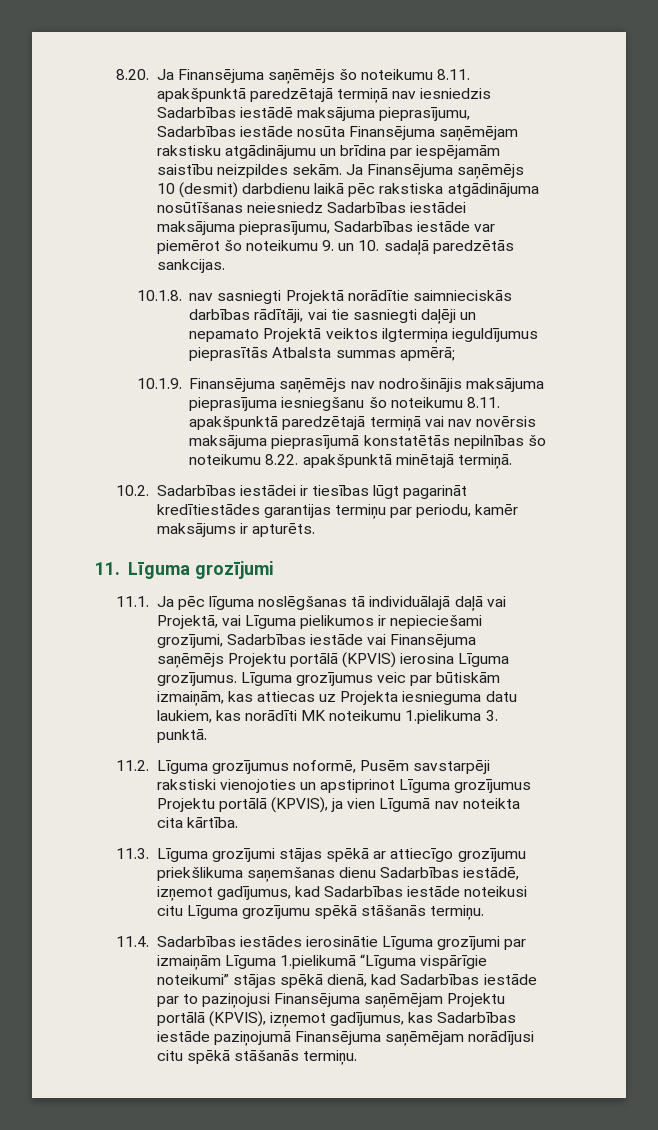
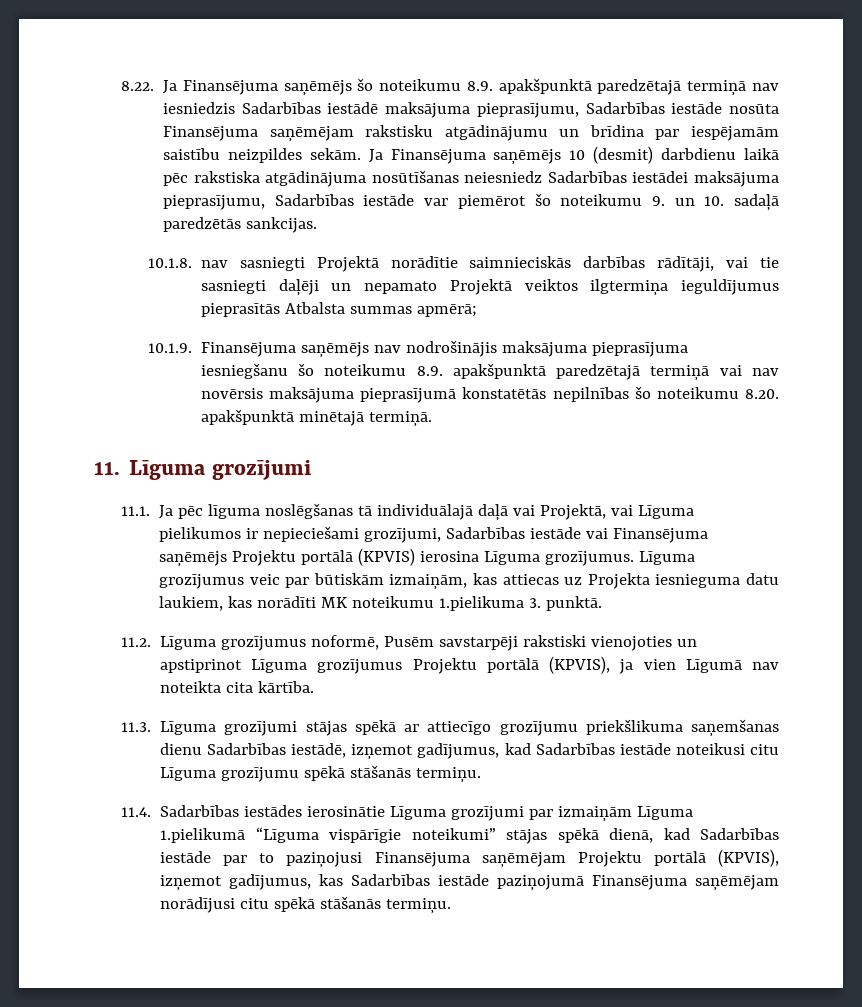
[115,69,149,80] 8.20. -> [120,81,154,91] 8.22.
[437,69,471,80] 8.11. -> [466,81,493,91] 8.9.
[466,397,500,408] 8.11. -> [416,366,443,376] 8.9.
[265,454,299,465] 8.22. -> [745,389,780,399] 8.20.
[115,485,468,499] [156,504,519,519] [156,523,315,537] // 10.2. Sadarbības iestādei ir tiesības lūgt pagarināt kredītiestādes garantijas termiņu par periodu, kamēr maksājums ir apturēts. -> (432, 419) none

